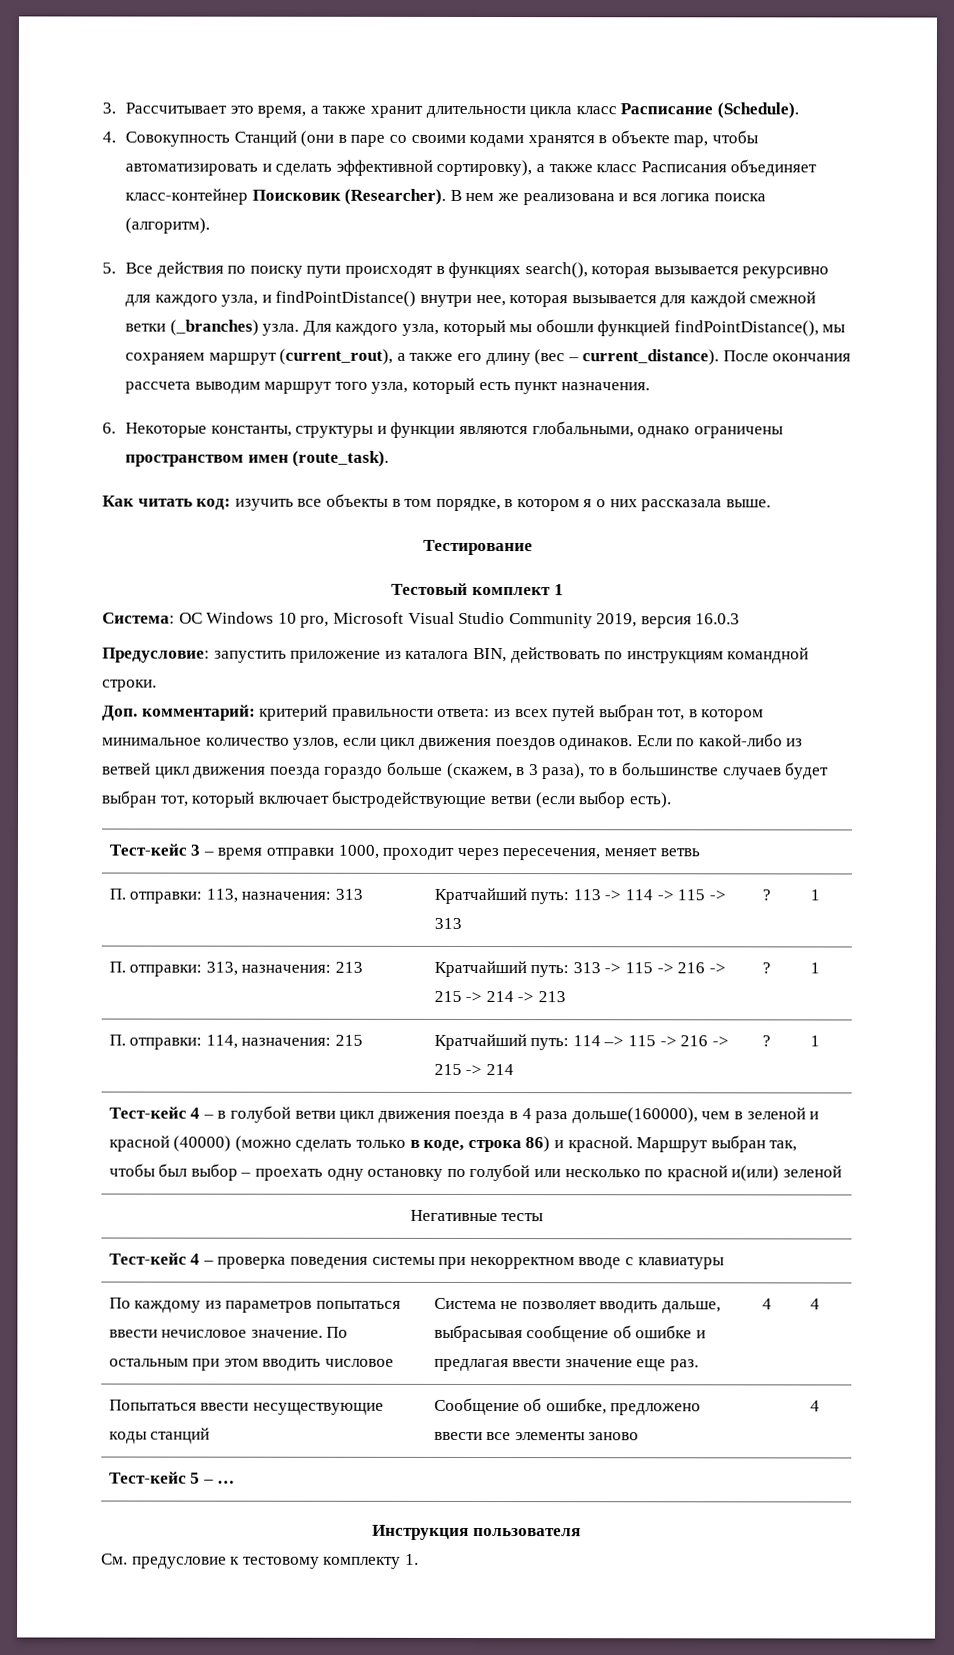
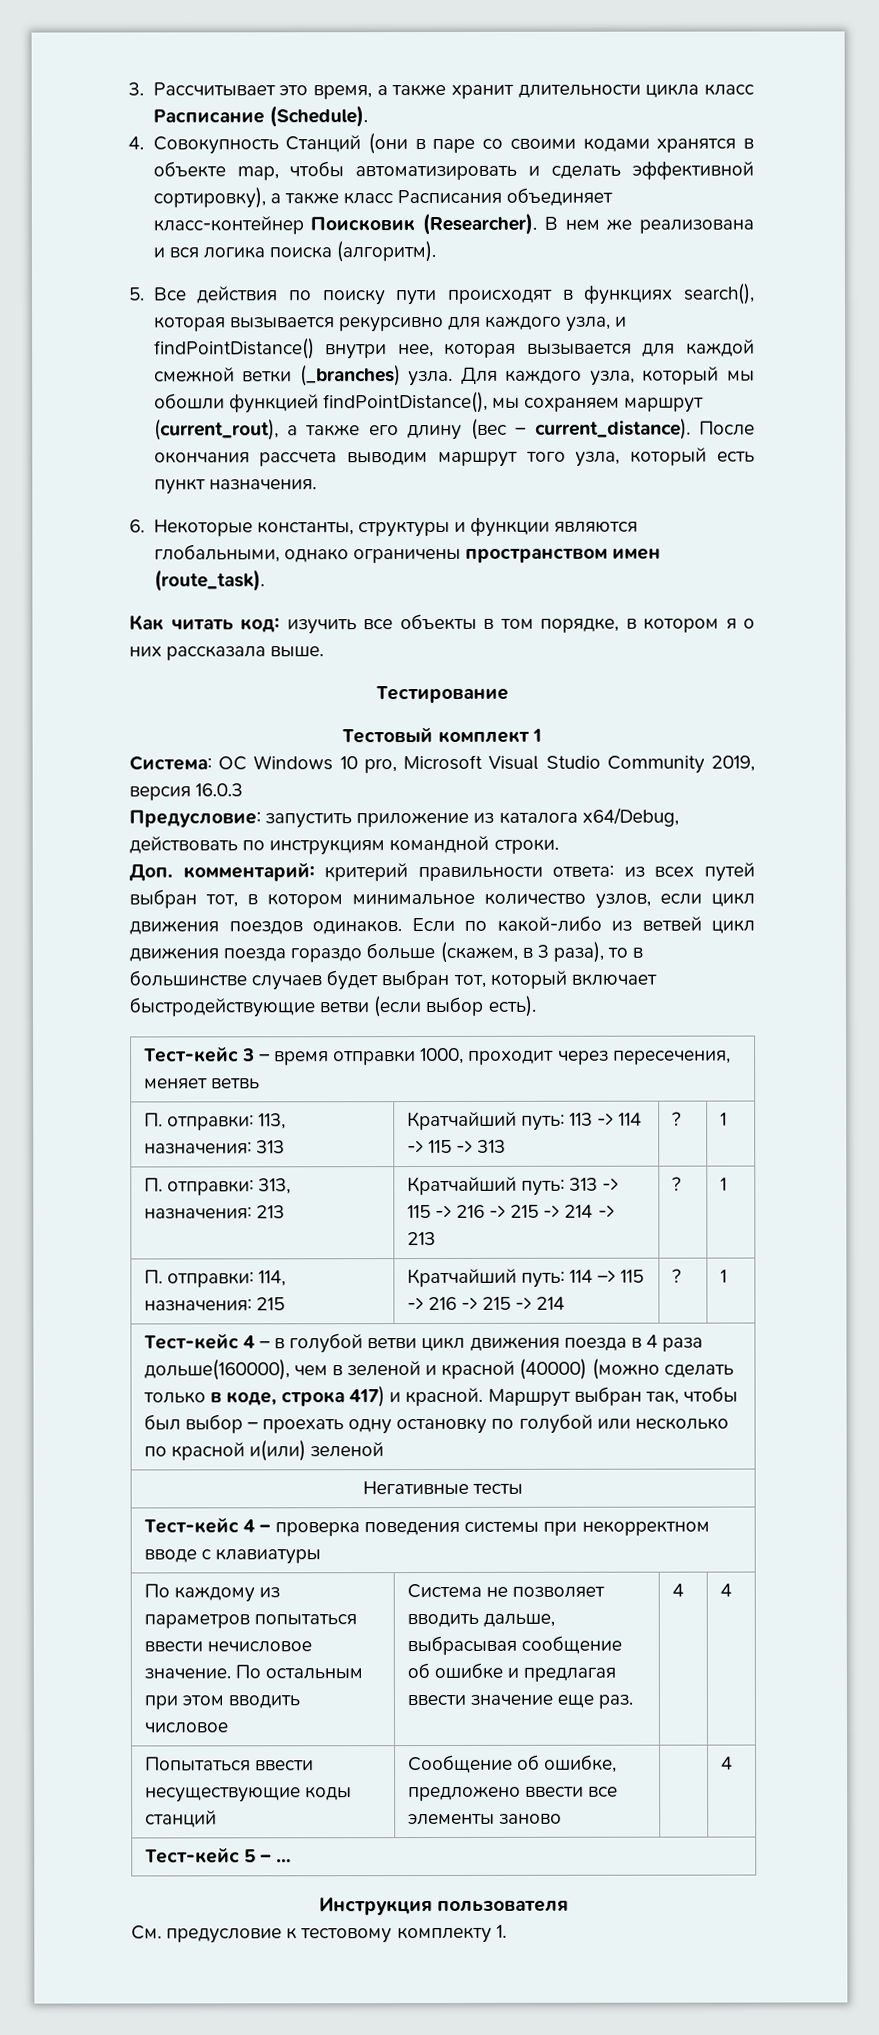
[472,647,507,663] BIN, -> [581,807,679,827] x64/Debug,
[525,1136,551,1153] 86) -> [349,1386,386,1408] 417)

